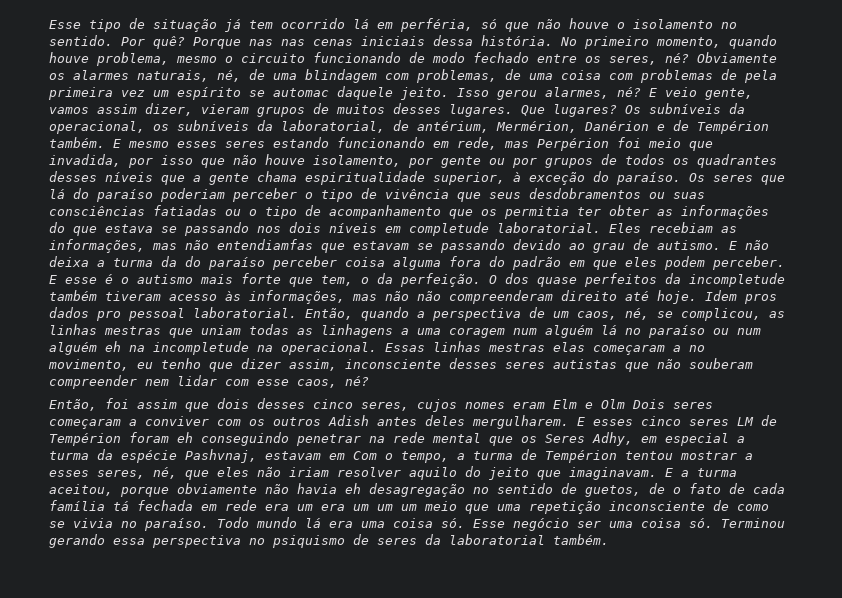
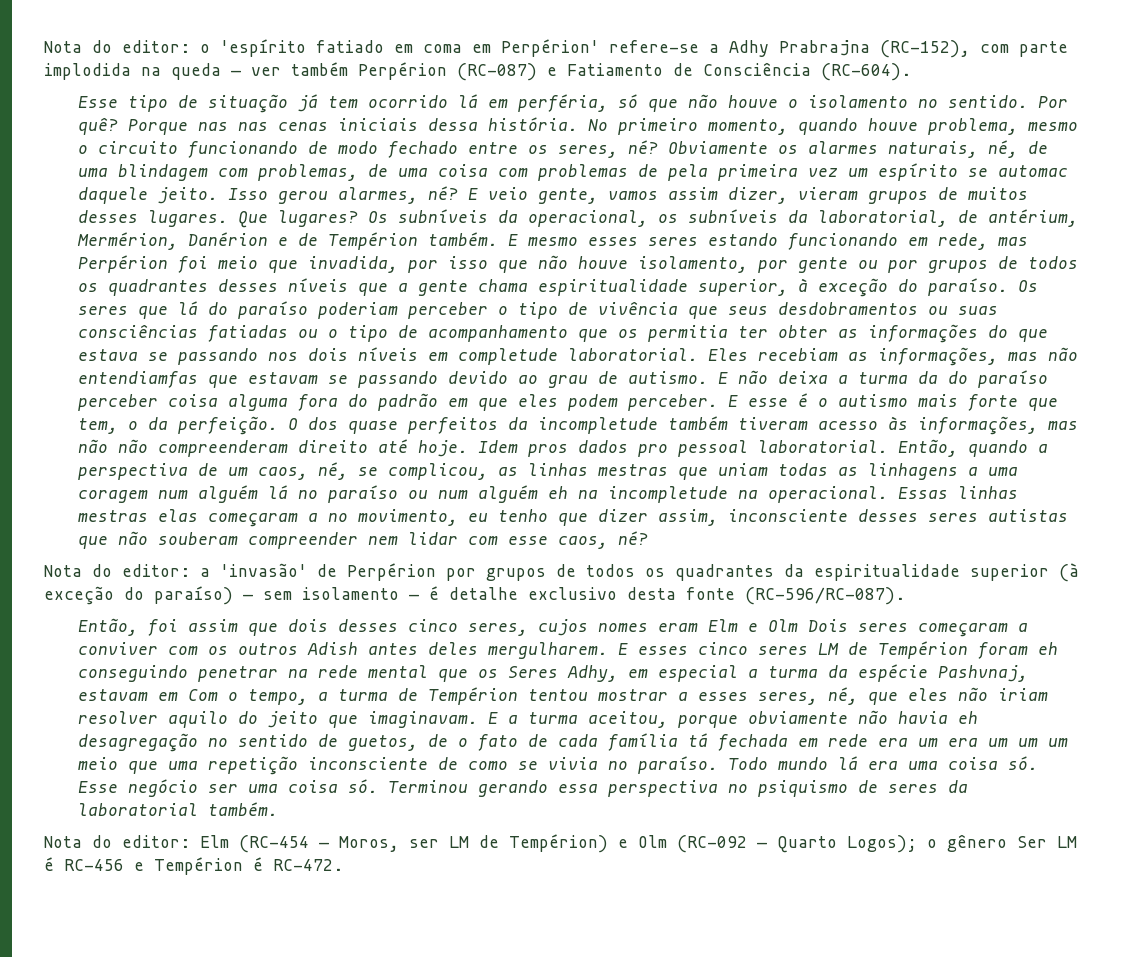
(49, 24) none -> [44,39,1068,58] [44,62,911,81] Nota do editor: o 'espírito fatiado em coma em Perpérion' refere-se a Adhy Prabrajna (RC-152), com parte implodida na queda — ver também Perpérion (RC-087) e Fatiamento de Consciência (RC-604). //
(370, 381) none -> [44,563,1079,582] [44,586,905,605] // Nota do editor: a 'invasão' de Perpérion por grupos de todos os quadrantes da espiritualidade superior (à exceção do paraíso) — sem isolamento — é detalhe exclusivo desta fonte (RC-596/RC-087).
(610, 539) none -> [44,834,1077,853] [44,857,343,875] // Nota do editor: Elm (RC-454 — Moros, ser LM de Tempérion) e Olm (RC-092 — Quarto Logos); o gênero Ser LM é RC-456 e Tempérion é RC-472.

